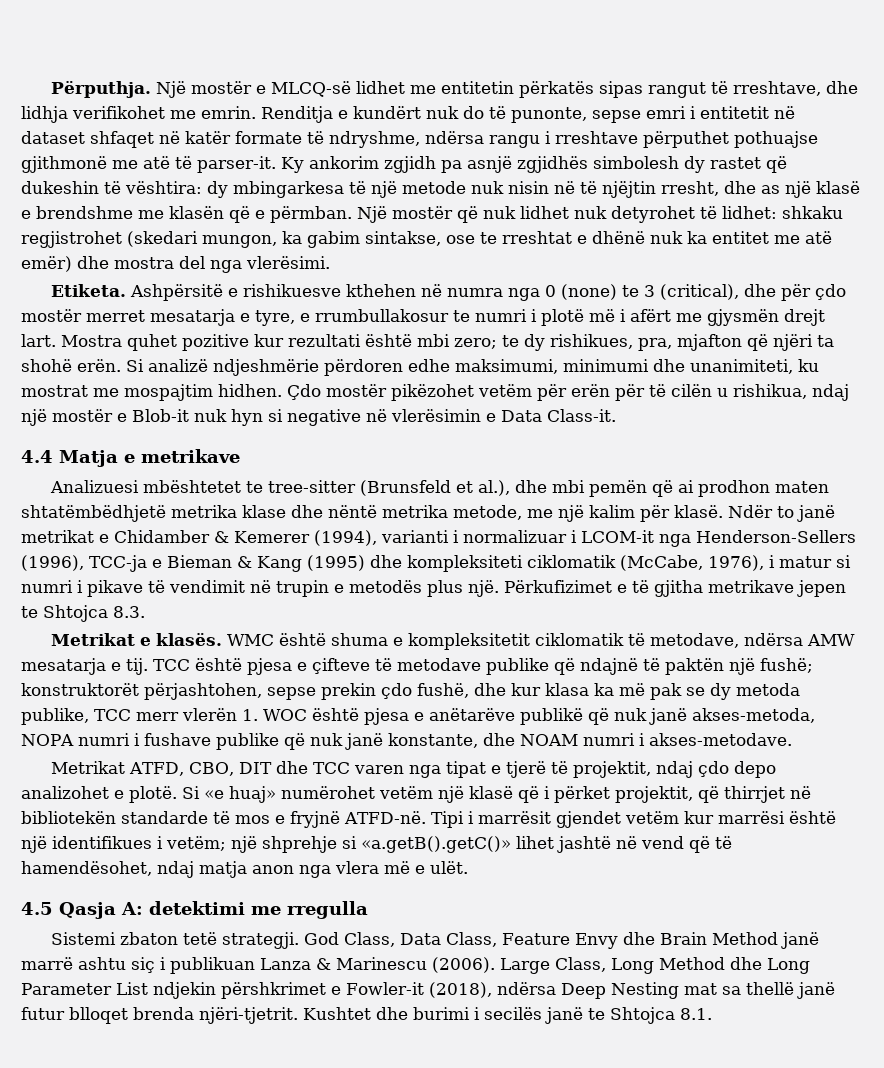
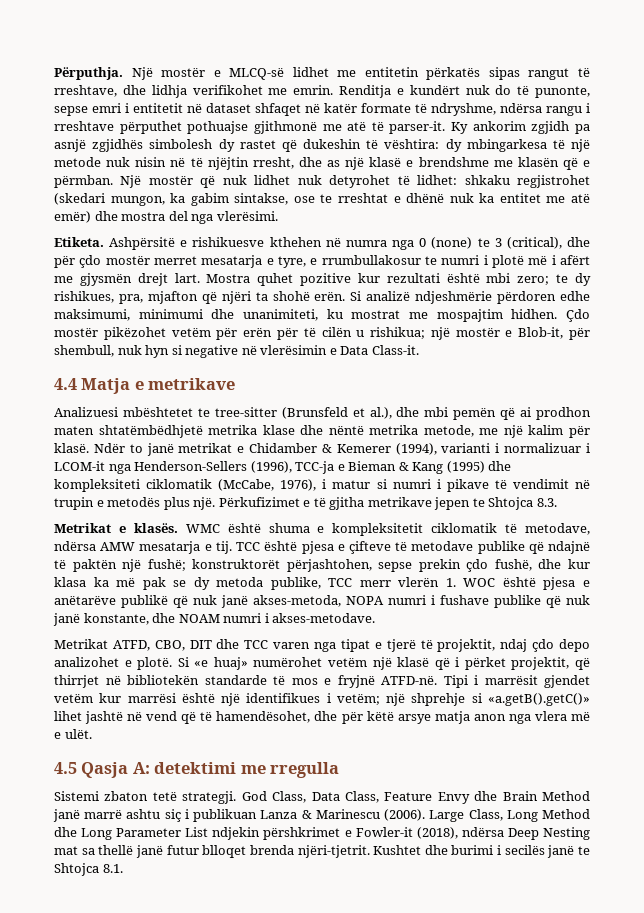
[733,384,849,401] rishikua, ndaj -> [370,327,426,339] rishikua;
[132,409,189,422] Blob-it -> [518,327,590,340] [54,345,114,357] Blob-it, për shembull,
[157,861,194,878] ndaj -> [314,711,431,724] dhe për këtë arsye

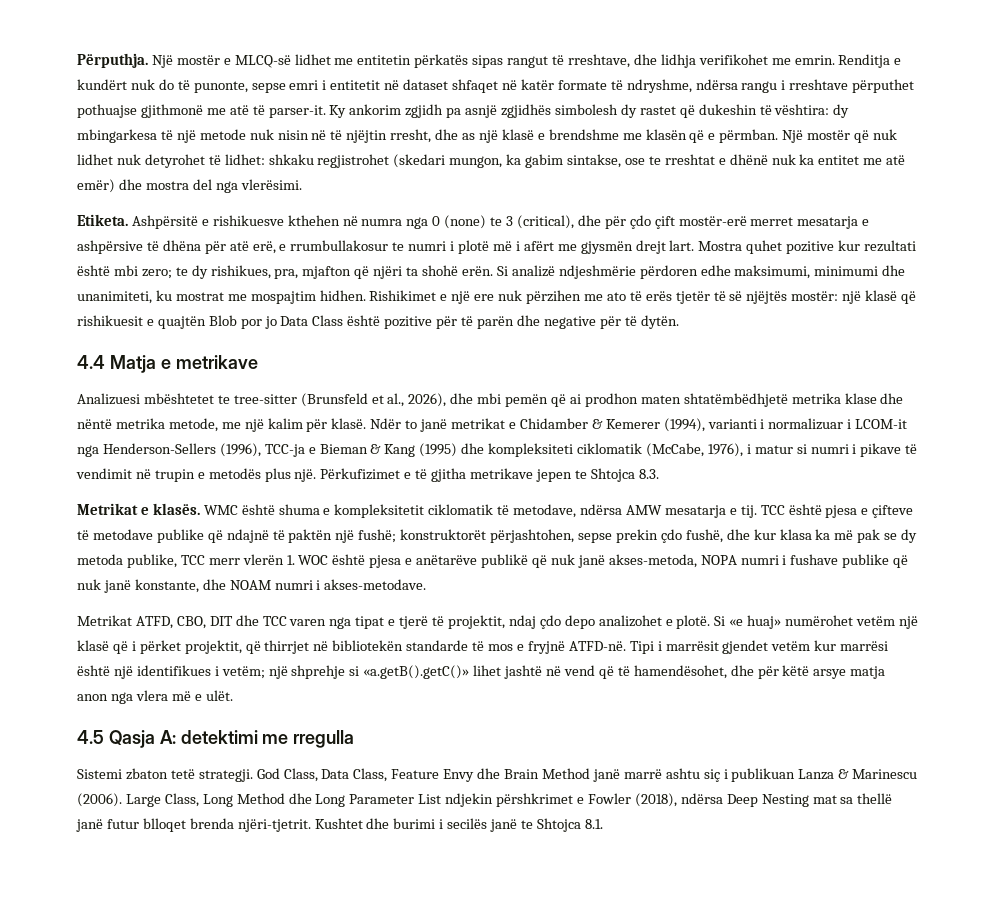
[105,256,150,265] mostër -> [654,216,747,229] çift mostër-erë
[278,256,306,268] tyre, -> [77,240,276,254] ashpërsive të dhëna për atë erë,
[566,309,591,322] [54,327,590,340] [54,345,419,358] Çdo mostër pikëzohet vetëm për erën për të cilën u rishikua; një mostër e Blob-it, për shembull, nuk hyn si negative në vlerësimin e Data Class-it. -> [369,290,917,304] [77,315,679,329] Rishikimet e një ere nuk përzihen me ato të erës tjetër të së njëjtës mostër: një klasë që rishikuesit e quajtën Blob por jo Data Class është pozitive për të parën dhe negative për të dytën.
[369,407,392,419] al.), -> [387,393,447,407] al., 2026),
[355,827,413,837] Fowler-it -> [587,793,631,804] Fowler

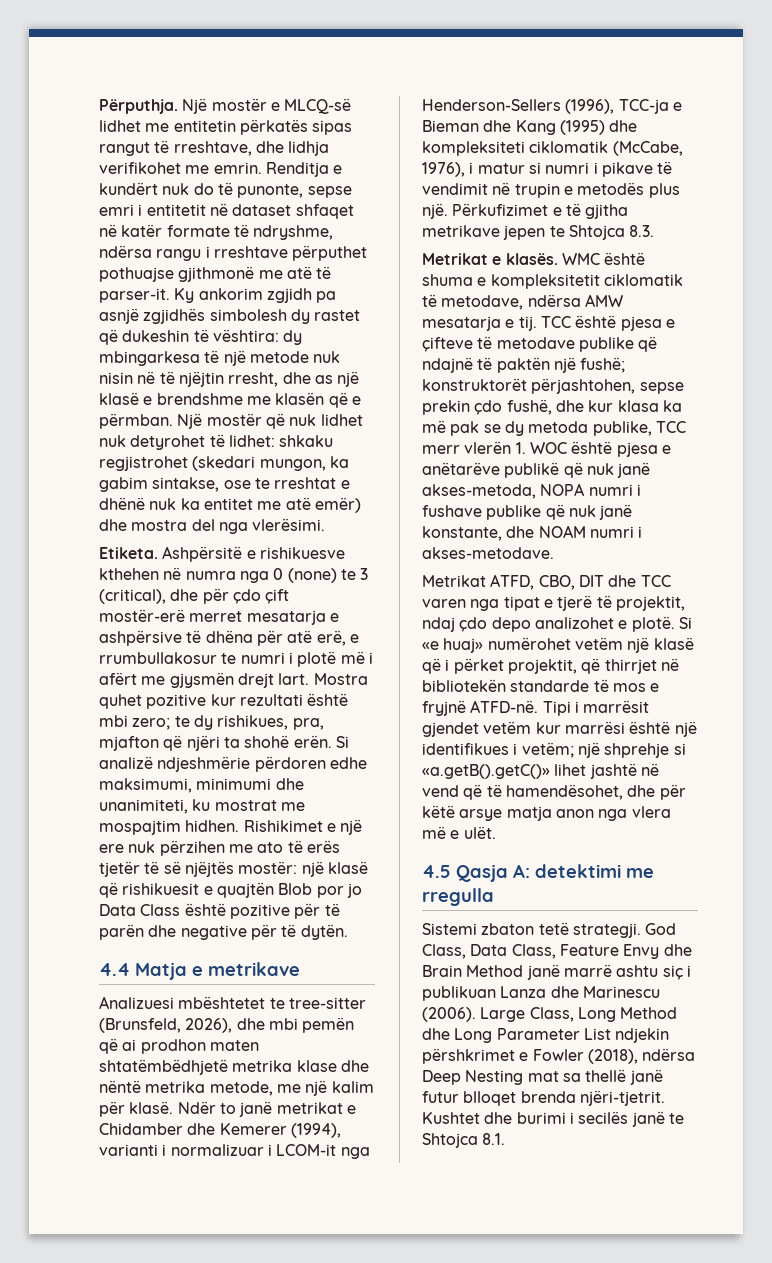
[300,393,405,407] (Brunsfeld et al., -> [99,1018,181,1033] (Brunsfeld,
[591,419,603,429] & -> [187,1123,216,1135] dhe
[370,444,382,454] & -> [483,120,512,132] dhe
[838,769,850,779] & -> [550,986,579,998] dhe

